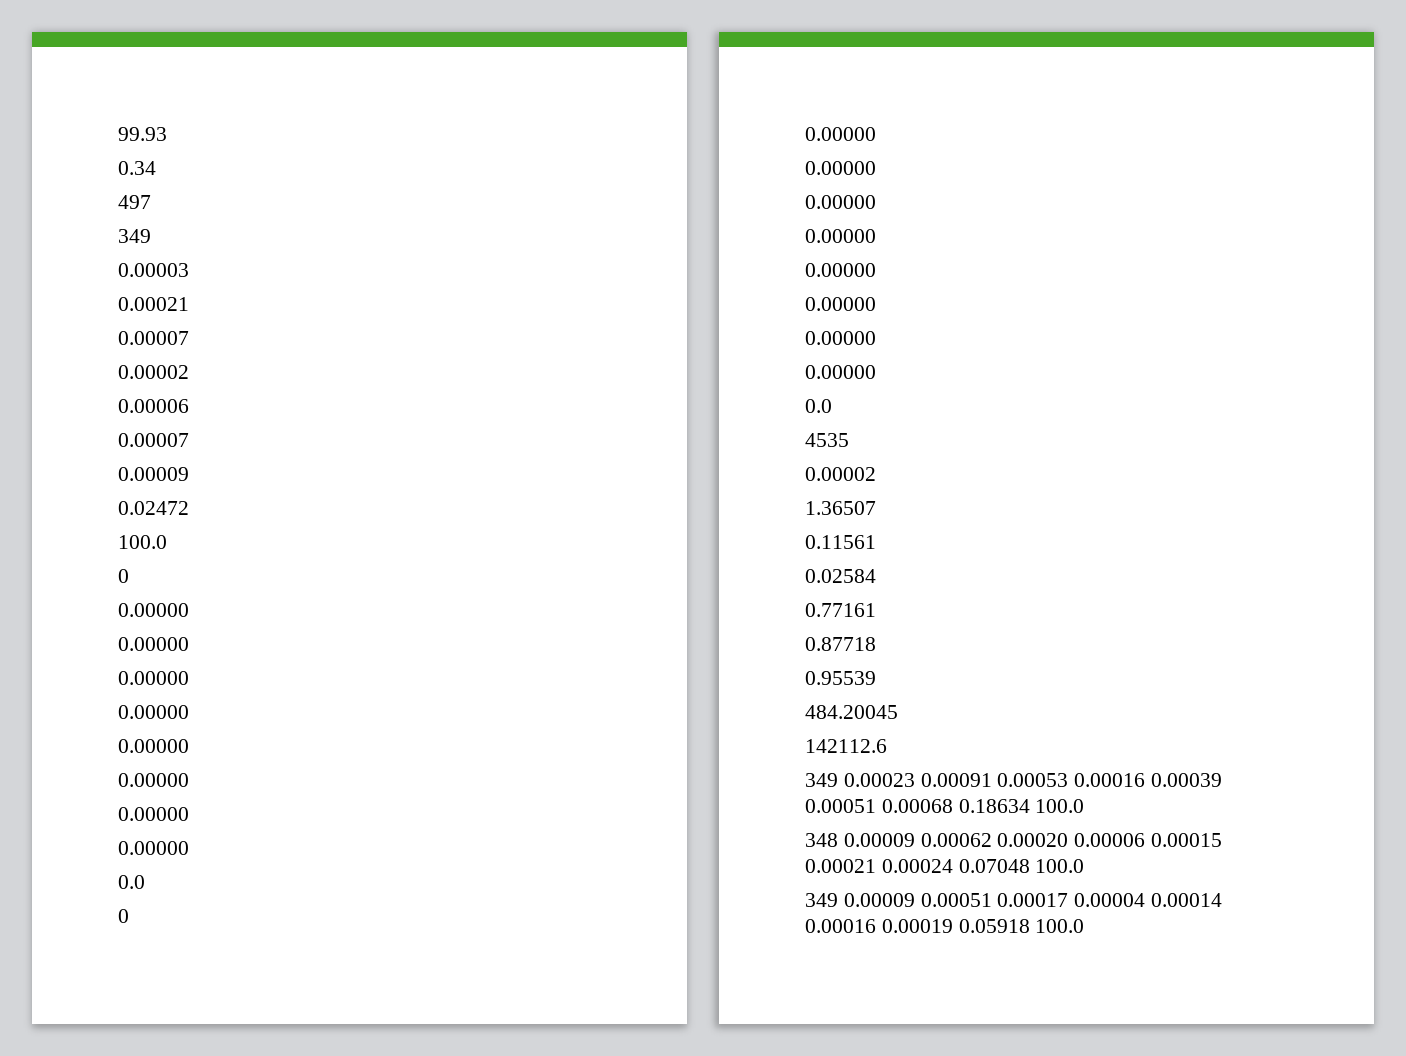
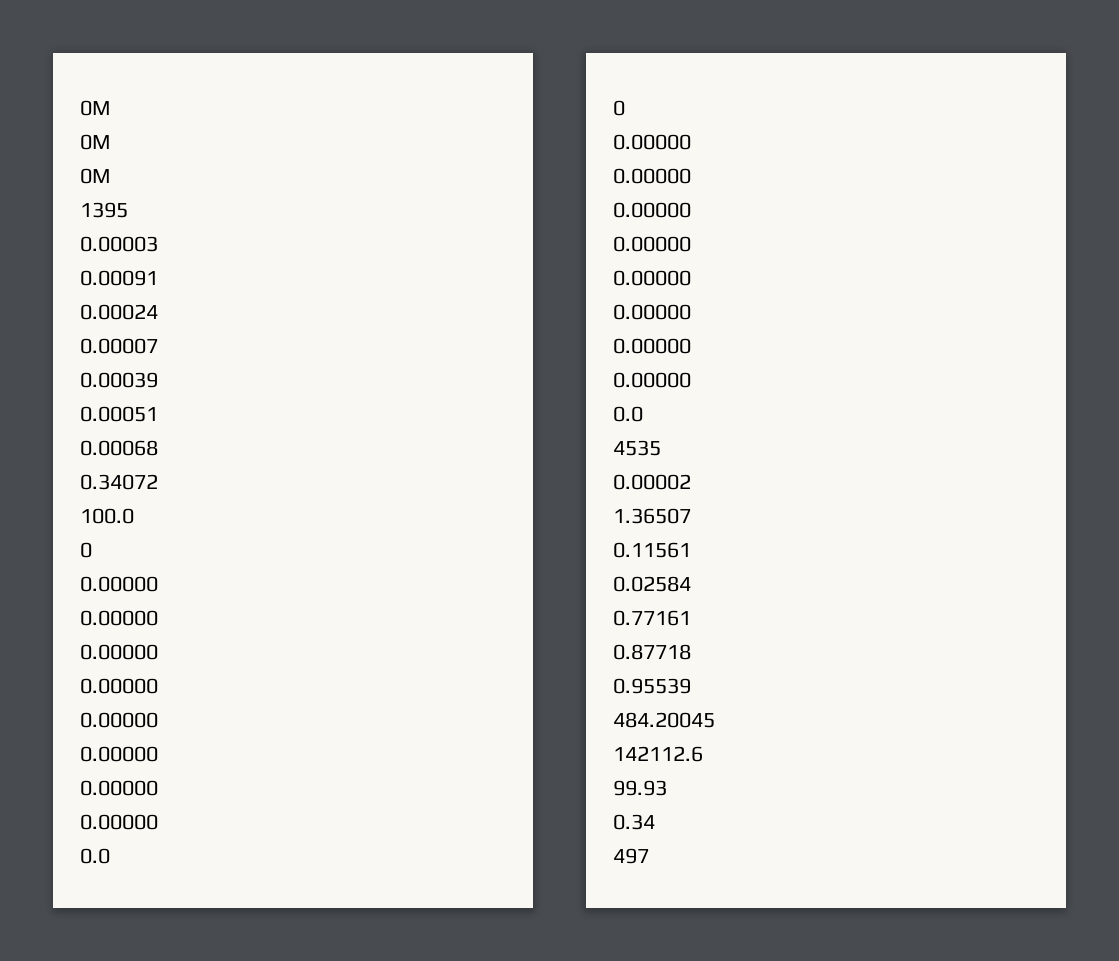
[118,127,167,141] [118,161,156,175] [118,195,151,209] [118,229,151,243] 99.93 // 0.34 // 497 // 349 -> [80,100,111,116] [80,134,111,150] [80,168,111,184] [80,202,128,218] 0M // 0M // 0M // 1395
[118,297,189,311] [118,331,189,345] [118,365,189,379] [118,399,189,413] [118,433,189,447] [118,467,189,481] [118,501,189,515] 0.00021 // 0.00007 // 0.00002 // 0.00006 // 0.00007 // 0.00009 // 0.02472 -> [80,270,158,286] [80,304,158,320] [80,338,158,354] [80,372,158,388] [80,406,158,422] [80,440,158,456] [80,474,158,490] 0.00091 // 0.00024 // 0.00007 // 0.00039 // 0.00051 // 0.00068 // 0.34072
[805,773,1223,787] [805,799,1085,813] [805,833,1223,847] [805,859,1085,873] [805,893,1223,907] [805,919,1085,933] 349 0.00023 0.00091 0.00053 0.00016 0.00039 0.00051 0.00068 0.18634 100.0 // 348 0.00009 0.00062 0.00020 0.00006 0.00015 0.00021 0.00024 0.07048 100.0 // 349 0.00009 0.00051 0.00017 0.00004 0.00014 0.00016 0.00019 0.05918 100.0 -> [613,780,667,796] [613,814,655,830] [613,848,649,864] 99.93 // 0.34 // 497

